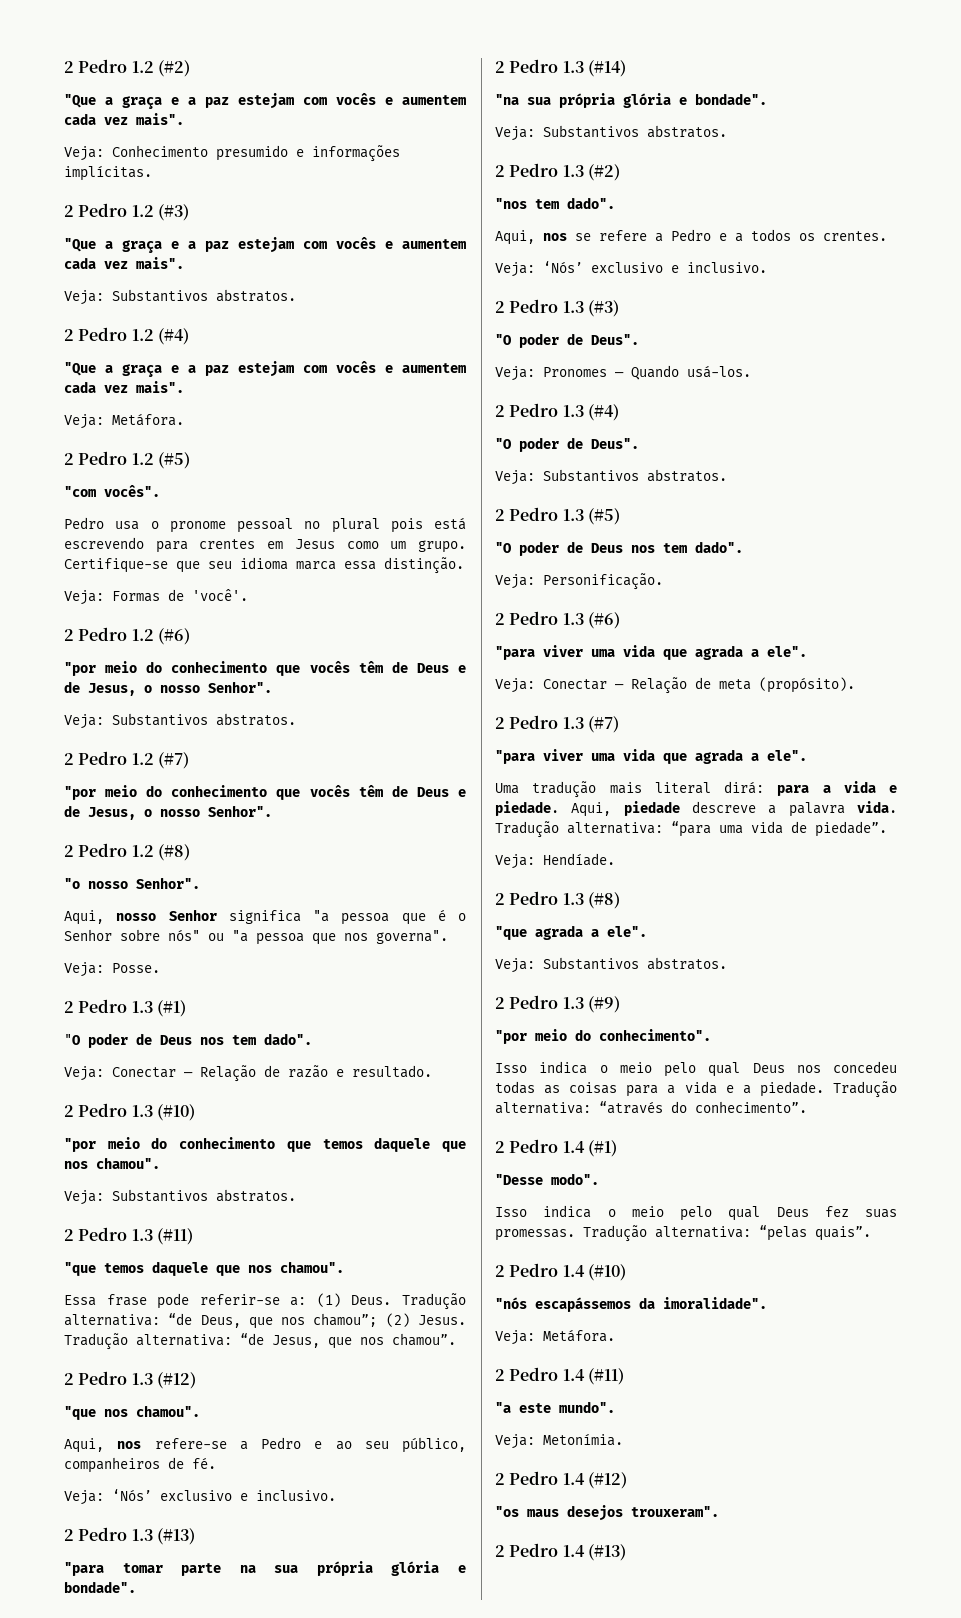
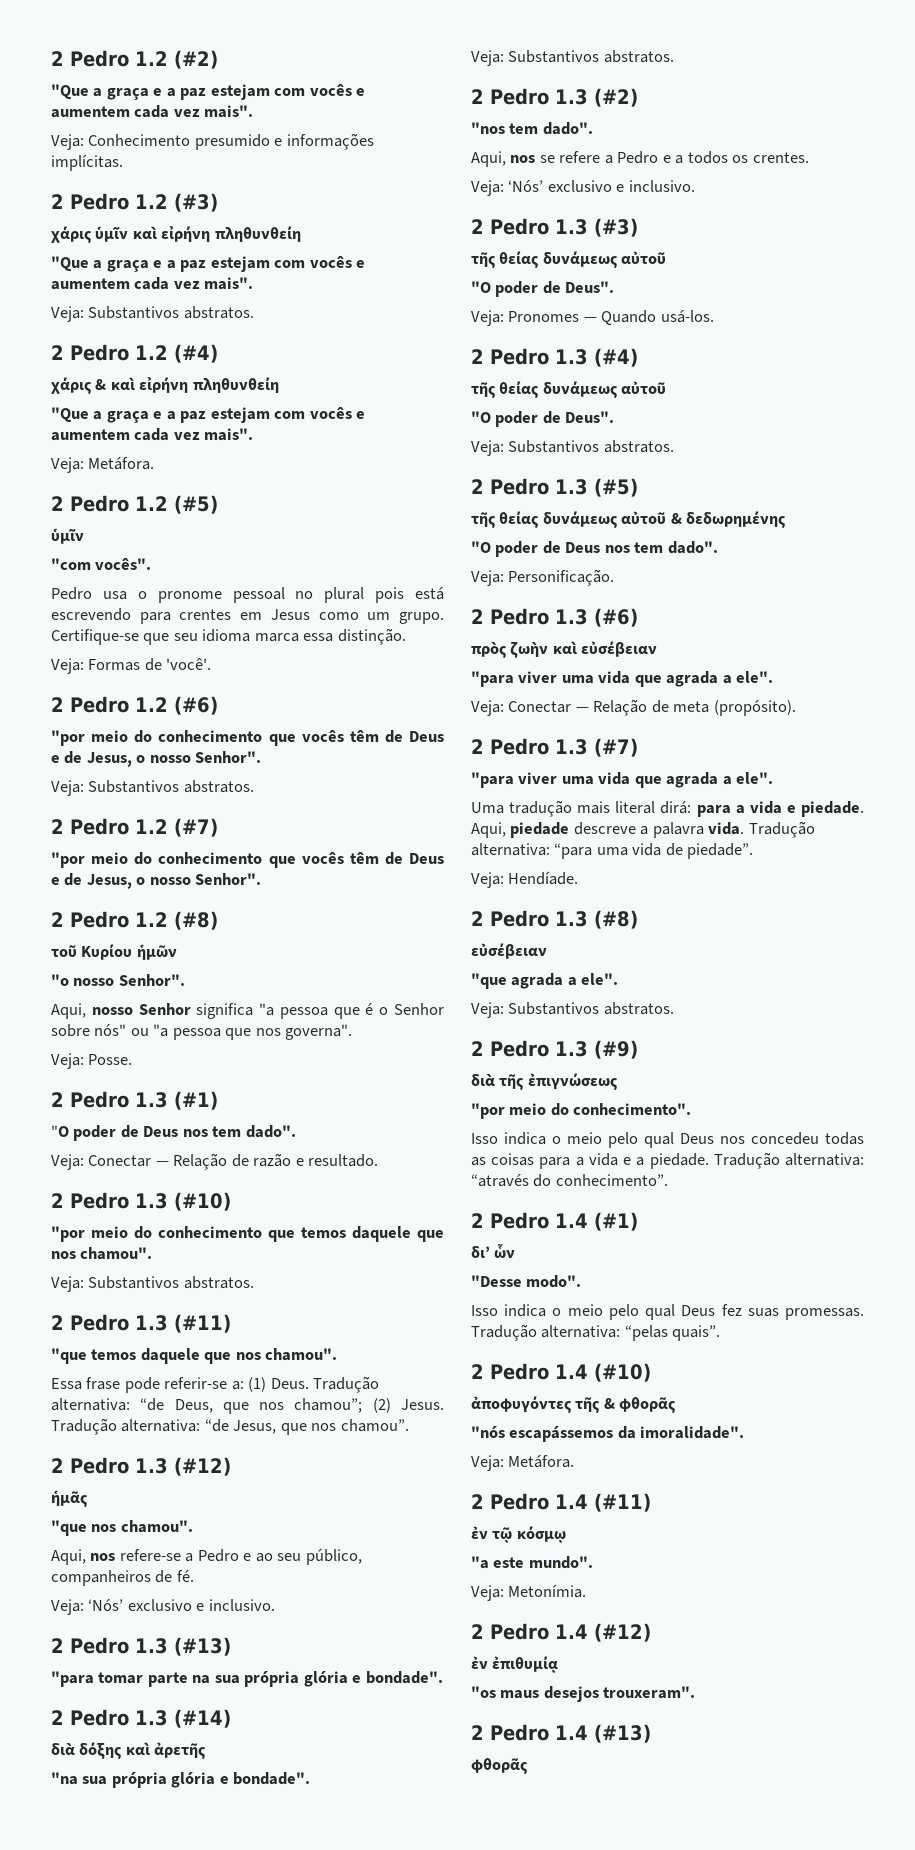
(189, 212) none -> [51,226,301,243] // χάρις ὑμῖν καὶ εἰρήνη πληθυνθείη
(189, 336) none -> [51,377,279,394] // χάρις & καὶ εἰρήνη πληθυνθείη
(190, 460) none -> [51,528,84,544] // ὑμῖν
(190, 852) none -> [51,944,177,960] // τοῦ Κυρίου ἡμῶν
(196, 1380) none -> [51,1490,88,1507] // ἡμᾶς
(626, 68) none -> [51,1742,207,1759] // διὰ δόξης καὶ ἀρετῆς
(619, 308) none -> [471,251,667,268] // τῆς θείας δυνάμεως αὐτοῦ
(619, 412) none -> [471,381,667,398] // τῆς θείας δυνάμεως αὐτοῦ
(620, 516) none -> [471,511,787,528] // τῆς θείας δυνάμεως αὐτοῦ & δεδωρημένης
(620, 620) none -> [471,641,658,658] // πρὸς ζωὴν καὶ εὐσέβειαν
(620, 900) none -> [471,943,547,959] // εὐσέβειαν
(620, 1004) none -> [471,1073,618,1090] // διὰ τῆς ἐπιγνώσεως
(617, 1148) none -> [471,1244,516,1258] // δι’ ὧν
(626, 1272) none -> [471,1396,677,1413] // ἀποφυγόντες τῆς & φθορᾶς
(624, 1376) none -> [471,1526,566,1543] // ἐν τῷ κόσμῳ
(627, 1480) none -> [471,1656,559,1673] // ἐν ἐπιθυμίᾳ
(626, 1552) none -> [471,1758,528,1774] // φθορᾶς

